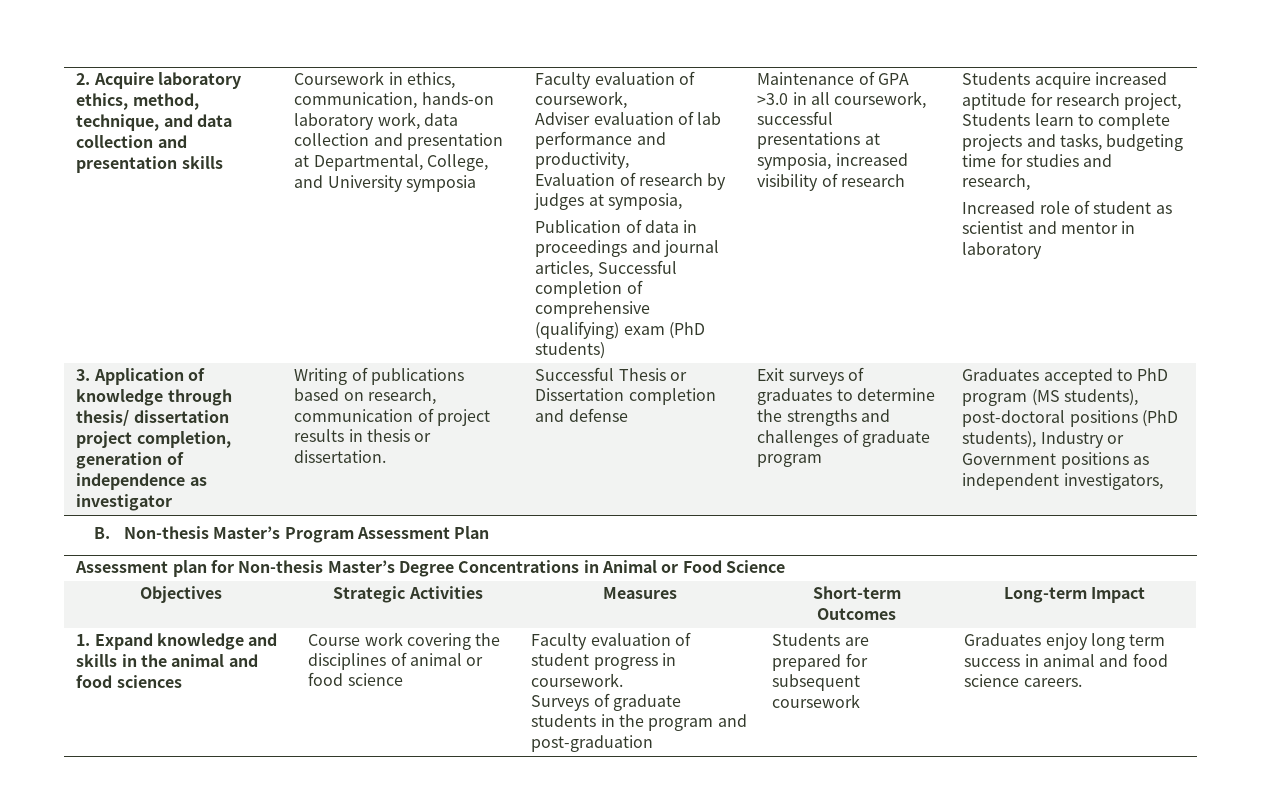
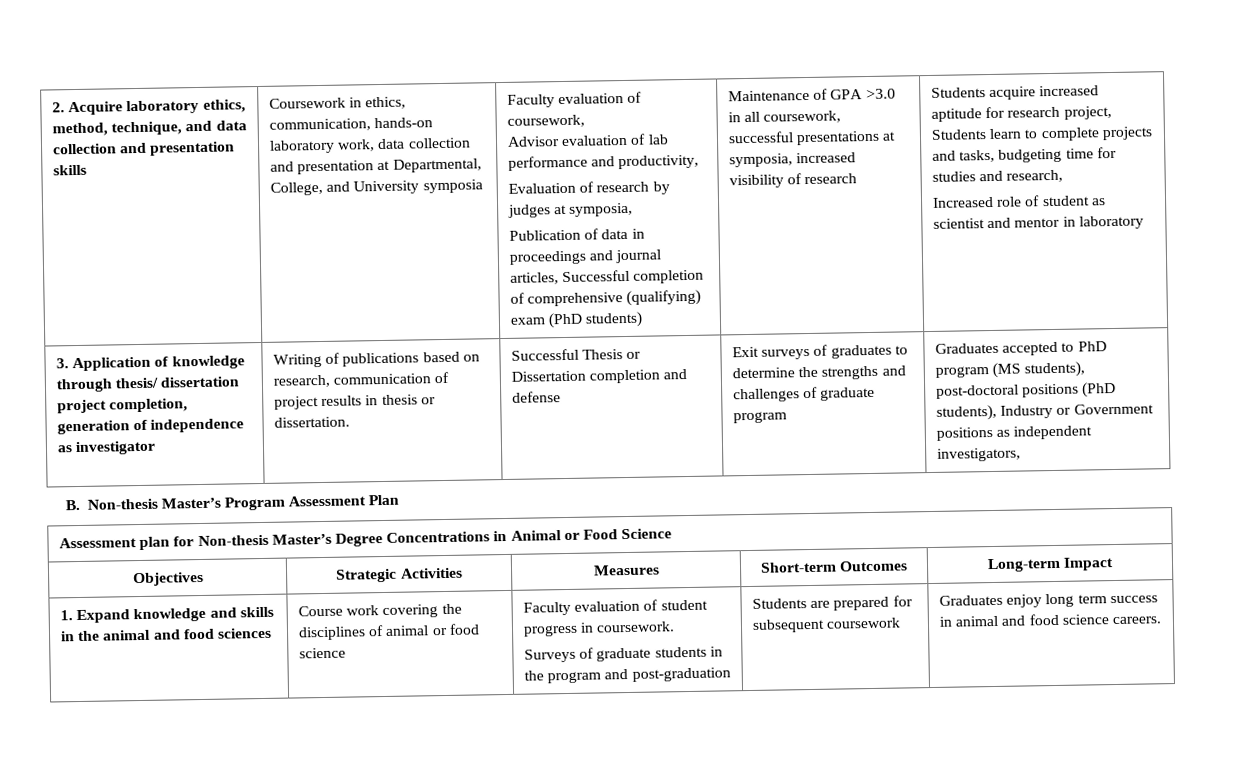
[535,112,591,125] Adviser -> [507,136,561,147] Advisor

